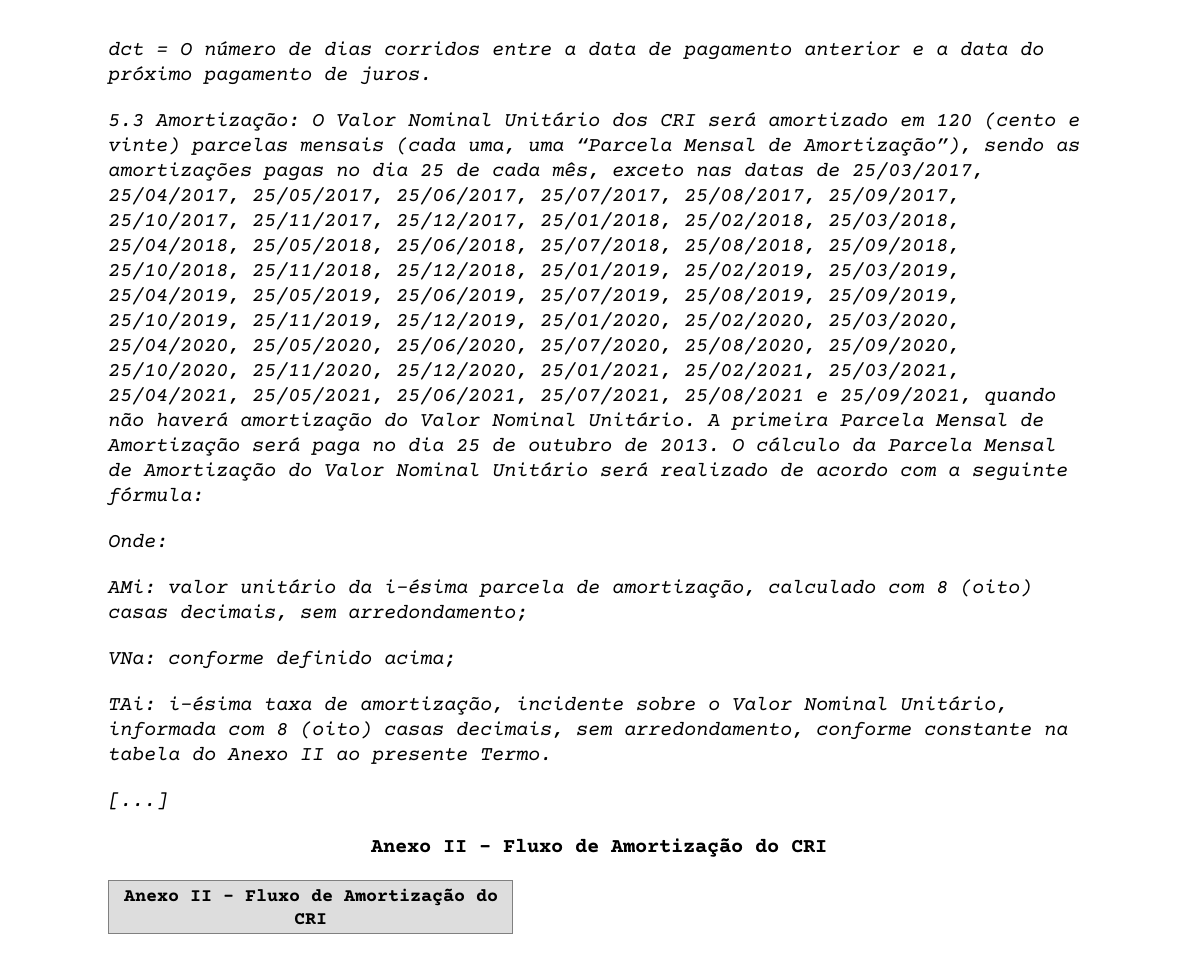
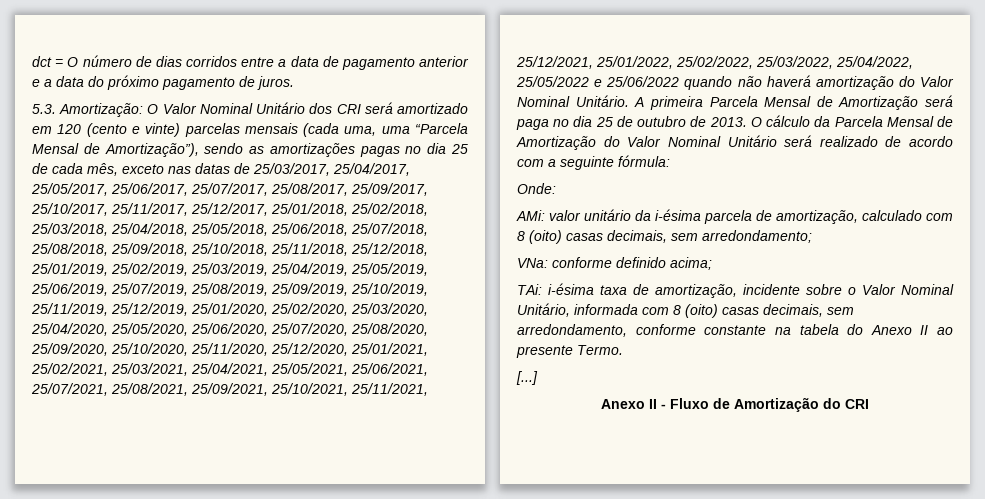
[108,113,144,127] 5.3 -> [32,104,56,114] 5.3.
[684,387,972,405] 25/08/2021 e 25/09/2021, -> [111,383,428,396] [516,56,913,69] [516,76,680,87] 25/08/2021, 25/09/2021, 25/10/2021, 25/11/2021, 25/12/2021, 25/01/2022, 25/02/2022, 25/03/2022, 25/04/2022, 25/05/2022 e 25/06/2022
[122,888,498,906] [294,913,327,925] // Anexo II - Fluxo de Amortização do CRI -> (869, 404) none

